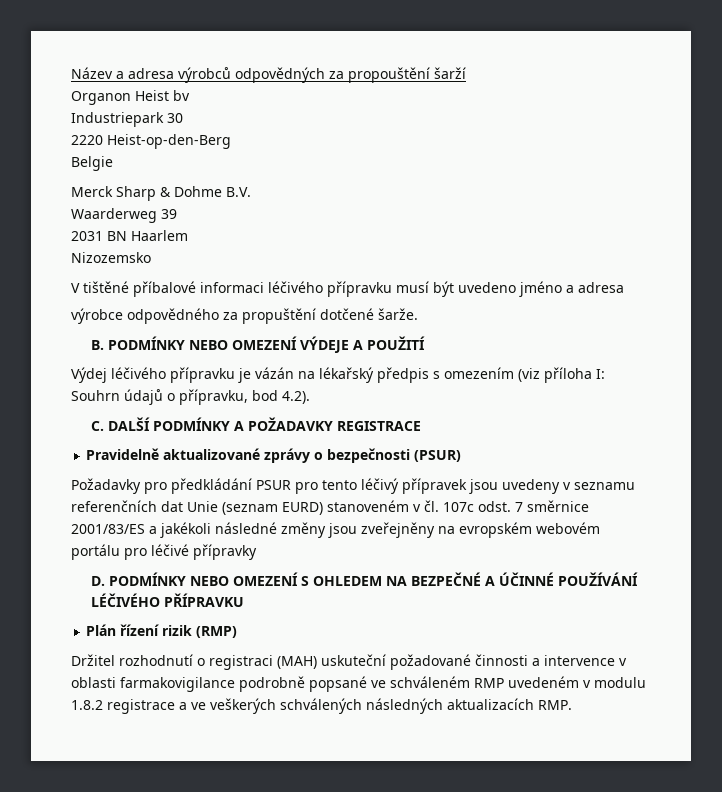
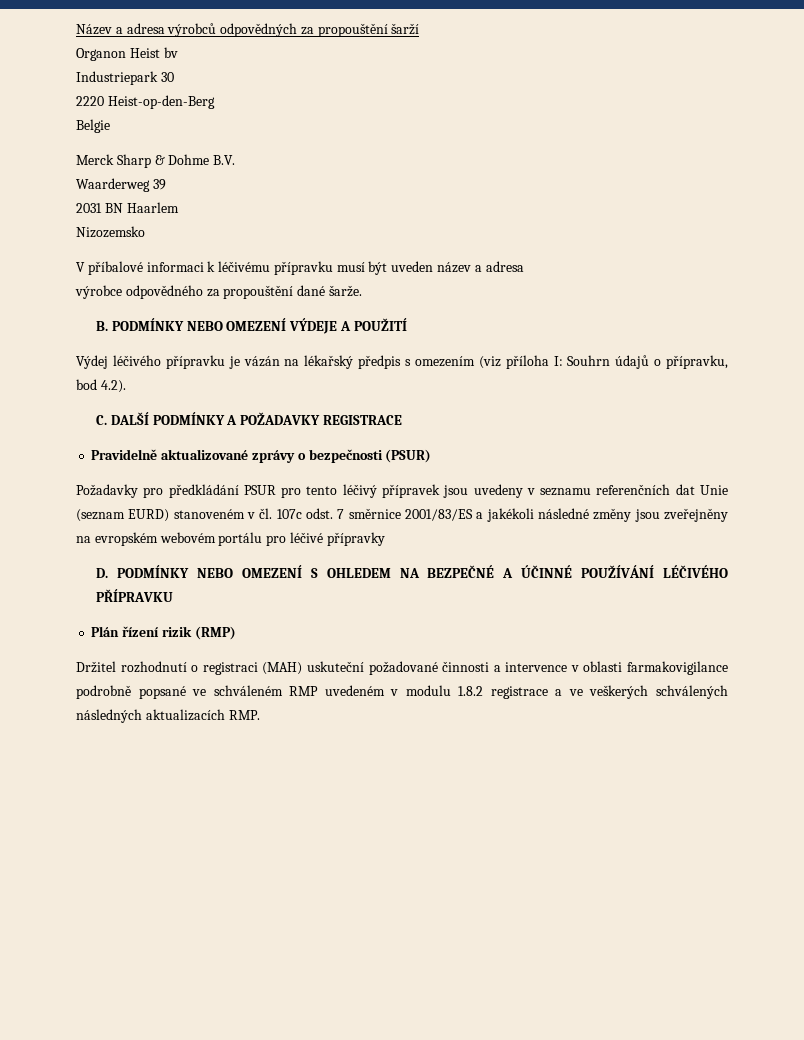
[83,281,129,293] tištěné -> (85, 267) none
[268,281,323,293] léčivého -> [207,261,271,272] k léčivému
[458,281,562,297] uvedeno jméno -> [391,261,472,273] uveden název
[242,308,374,324] propuštění dotčené -> [223,285,326,299] propouštění dané

